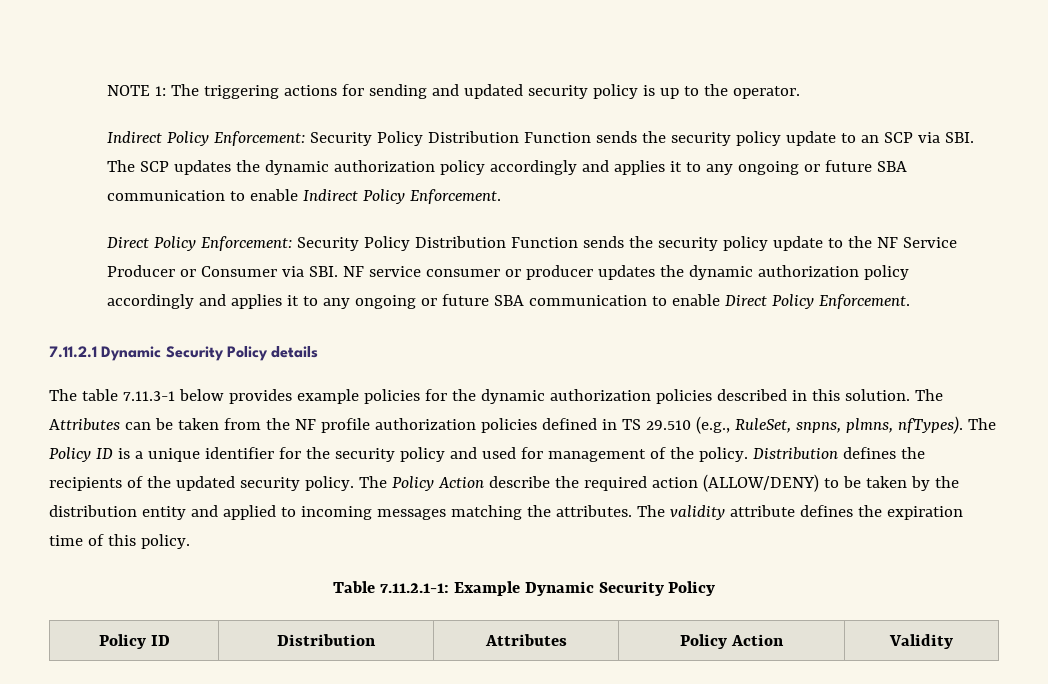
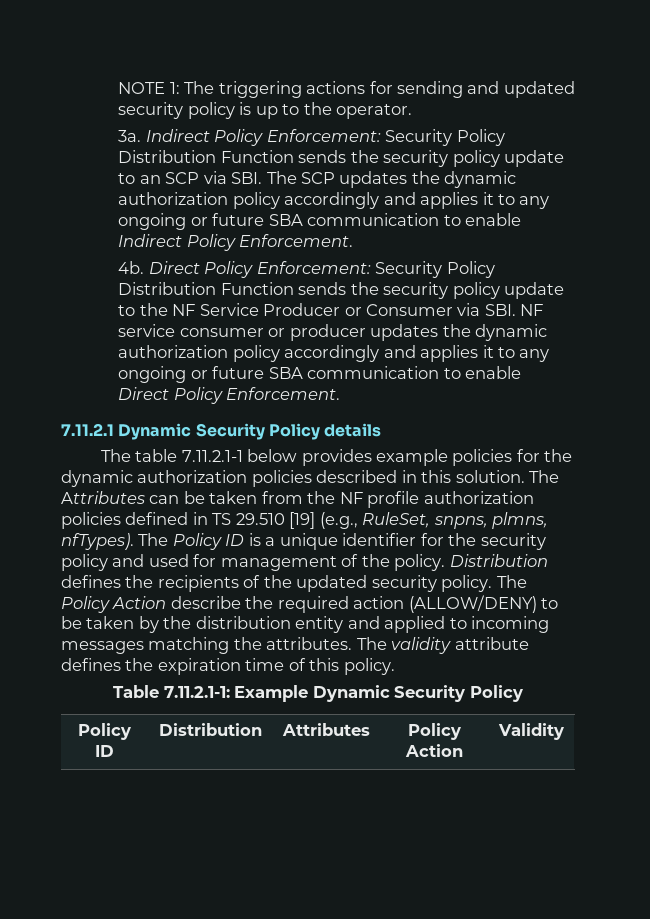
(800, 92) none -> [118,130,142,142] 3a.
(501, 196) none -> [118,261,145,274] 4b.
[122,391,175,401] 7.11.3-1 -> [181,450,243,462] 7.11.2.1-1
(691, 425) none -> [289,512,316,529] [19]

